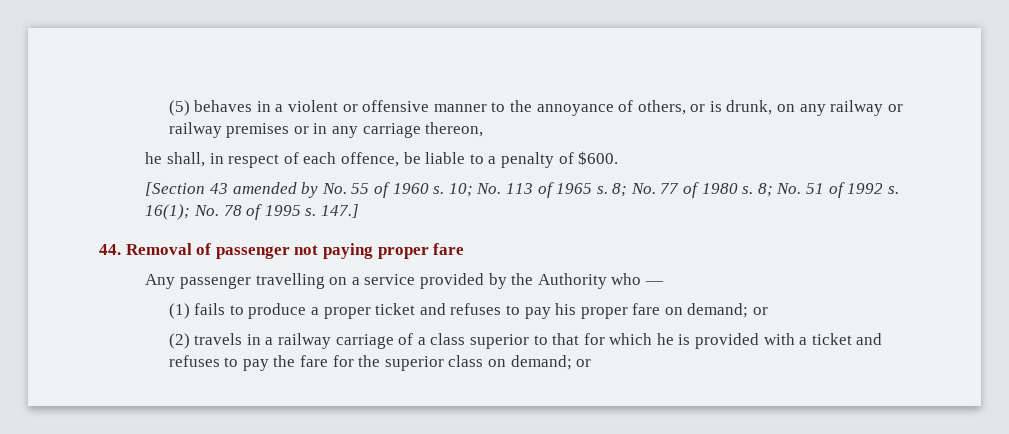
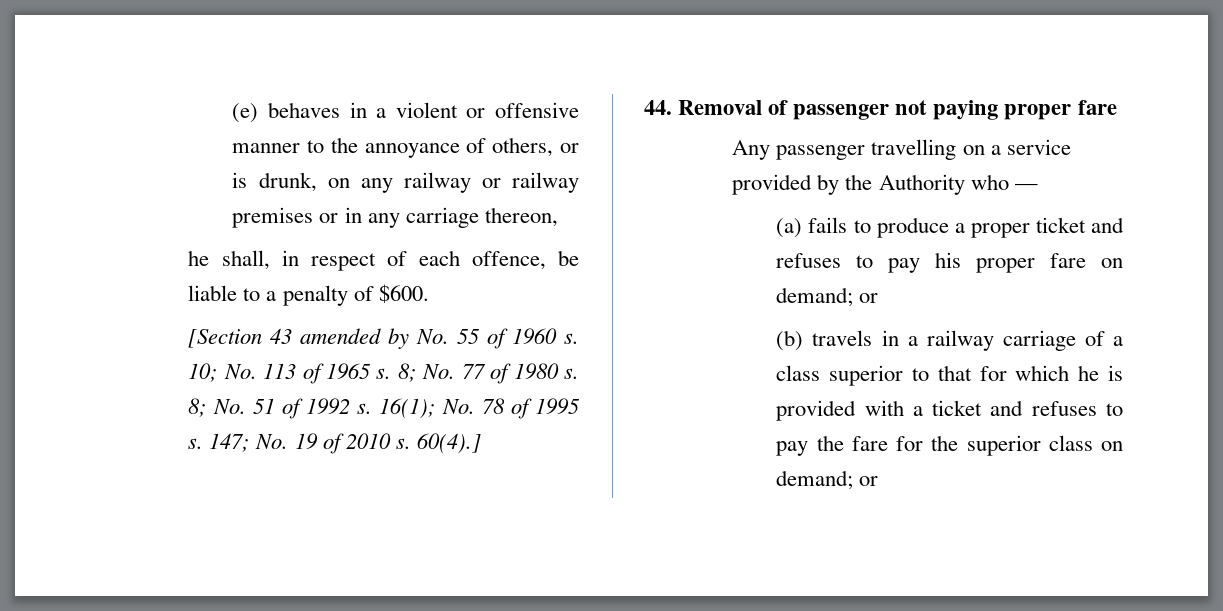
[168,100,190,116] (5) -> [232,103,259,123] (e)
[320,204,359,218] 147.] -> [209,433,481,454] 147; No. 19 of 2010 s. 60(4).]
[168,303,190,319] (1) -> [776,218,803,238] (a)
[168,333,190,349] (2) -> [776,330,804,351] (b)

